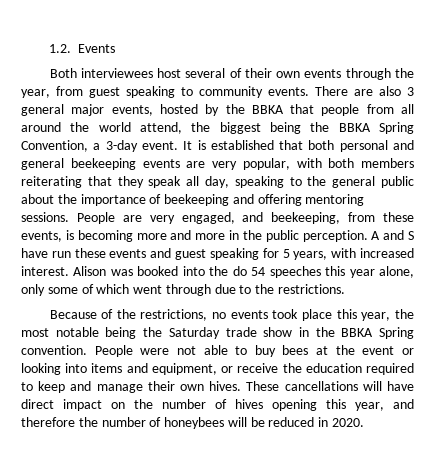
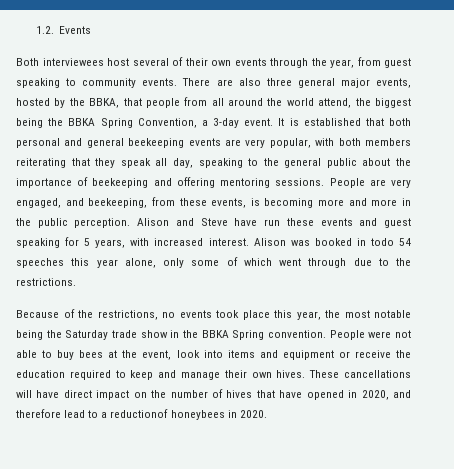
[407,87,414,96] 3 -> [266,78,292,86] three
[251,105,284,114] BBKA -> [89,98,120,108] BBKA,
[371,230,414,240] A and S -> [137,218,228,226] Alison and Steve
[182,266,247,276] into the do -> [356,238,394,246] in todo
[362,346,414,355] [21,363,61,375] event or looking -> [142,350,200,360] event, look
[151,363,217,375] equipment, -> [282,350,334,360] equipment
[272,399,414,411] [21,417,315,429] opening this year, and therefore the number of honeybees will be reduced -> [256,390,411,400] [16,409,225,420] that have opened in 2020, and therefore lead to a reductionof honeybees

